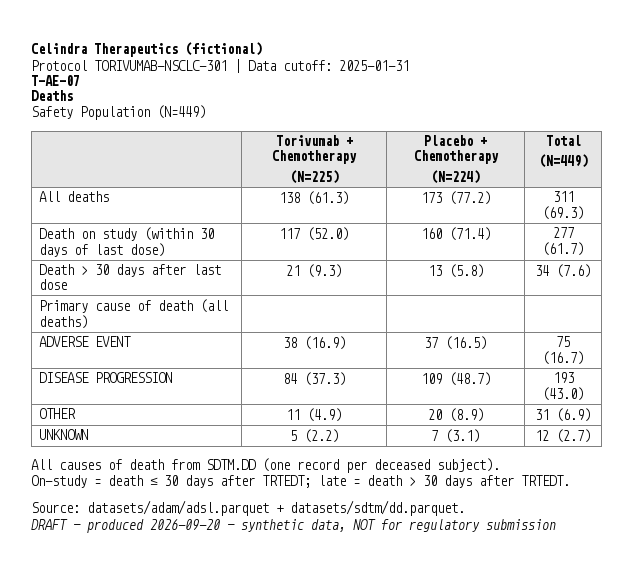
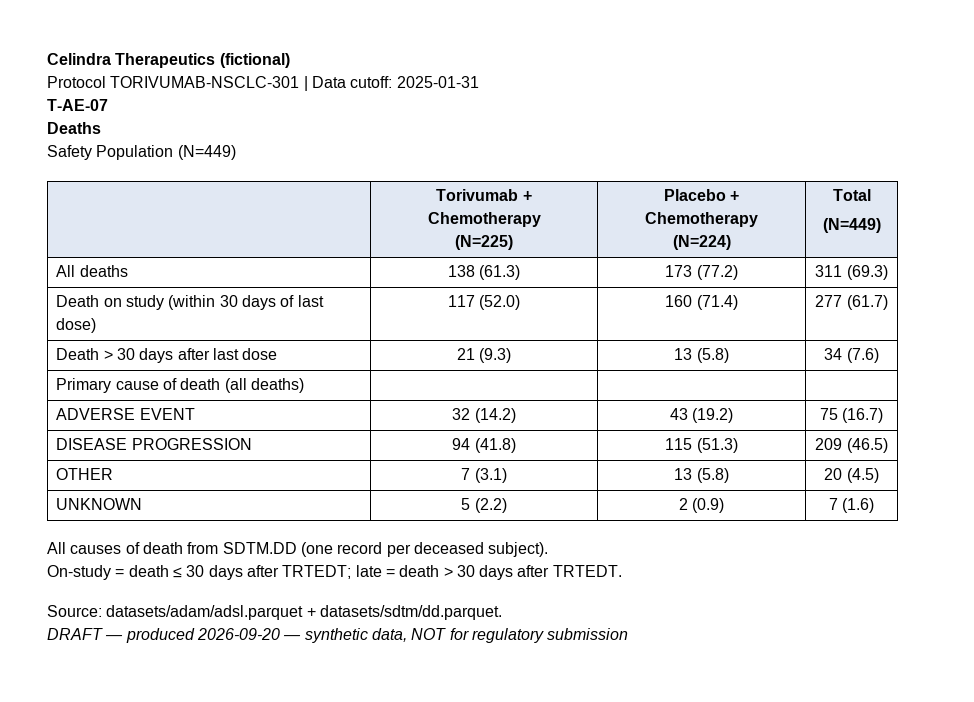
[282,336,346,350] [424,336,487,350] 38 (16.9) | 37 (16.5) -> [452,408,516,423] [669,408,734,423] 32 (14.2) | 43 (19.2)
[282,372,346,386] [420,372,491,386] [552,372,574,383] [542,387,584,401] [39,408,77,419] [286,408,342,422] [427,408,484,422] [535,408,591,422] 84 (37.3) | 109 (48.7) | 193 (43.0) // OTHER | 11 (4.9) | 20 (8.9) | 31 (6.9) -> [452,438,516,453] [665,438,738,453] [815,438,888,453] [56,468,114,480] [461,468,507,483] [674,468,729,483] [824,468,879,483] 94 (41.8) | 115 (51.3) | 209 (46.5) // OTHER | 7 (3.1) | 13 (5.8) | 20 (4.5)
[431,429,480,443] [535,429,591,443] | 7 (3.1) | 12 (2.7) -> [678,498,725,513] [828,498,875,513] | 2 (0.9) | 7 (1.6)

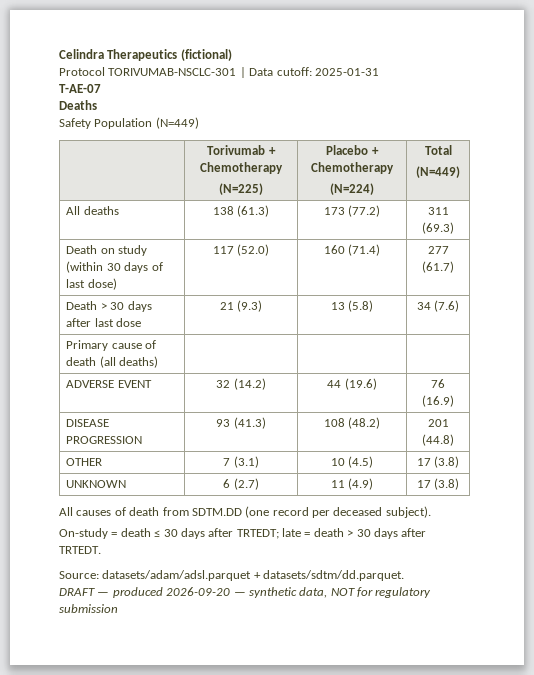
[669,408,734,423] [819,408,884,423] [56,438,252,450] [452,438,516,453] [665,438,738,453] [815,438,888,453] [56,468,114,480] [461,468,507,483] [674,468,729,483] [824,468,879,483] [56,498,143,510] [461,498,507,513] [678,498,725,513] [828,498,875,513] 43 (19.2) | 75 (16.7) // DISEASE PROGRESSION | 94 (41.8) | 115 (51.3) | 209 (46.5) // OTHER | 7 (3.1) | 13 (5.8) | 20 (4.5) // UNKNOWN | 5 (2.2) | 2 (0.9) | 7 (1.6) -> [327,378,377,390] [431,379,445,388] [422,395,454,407] [66,419,110,427] [66,436,143,444] [216,417,266,429] [323,417,381,429] [427,419,449,427] [422,434,454,446] [66,458,103,466] [223,456,259,468] [330,456,374,468] [416,456,460,468] [66,480,127,488] [223,478,259,490] [330,478,374,490] [416,478,460,490] 44 (19.6) | 76 (16.9) // DISEASE PROGRESSION | 93 (41.3) | 108 (48.2) | 201 (44.8) // OTHER | 7 (3.1) | 10 (4.5) | 17 (3.8) // UNKNOWN | 6 (2.7) | 11 (4.9) | 17 (3.8)

